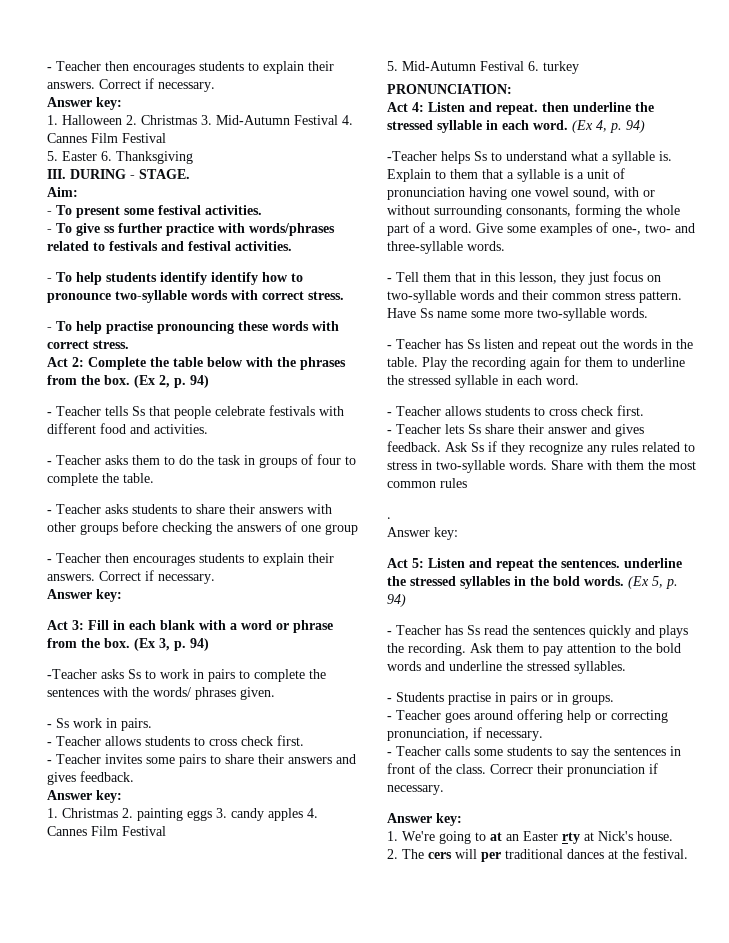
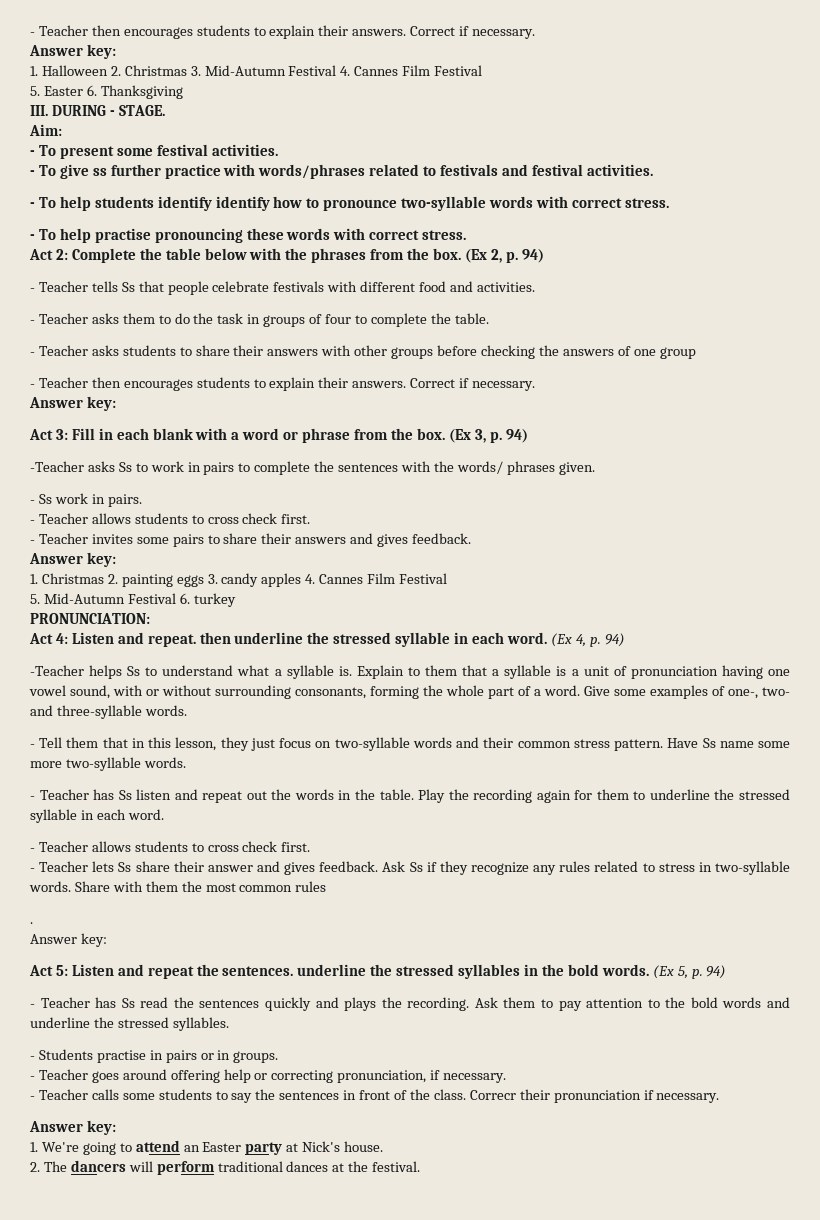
[490,832,502,841] at -> [135,1140,180,1152] attend
[562,832,580,844] rty -> [245,1142,283,1155] party
[428,849,501,862] cers will per -> [70,1160,215,1175] dancers will perform

